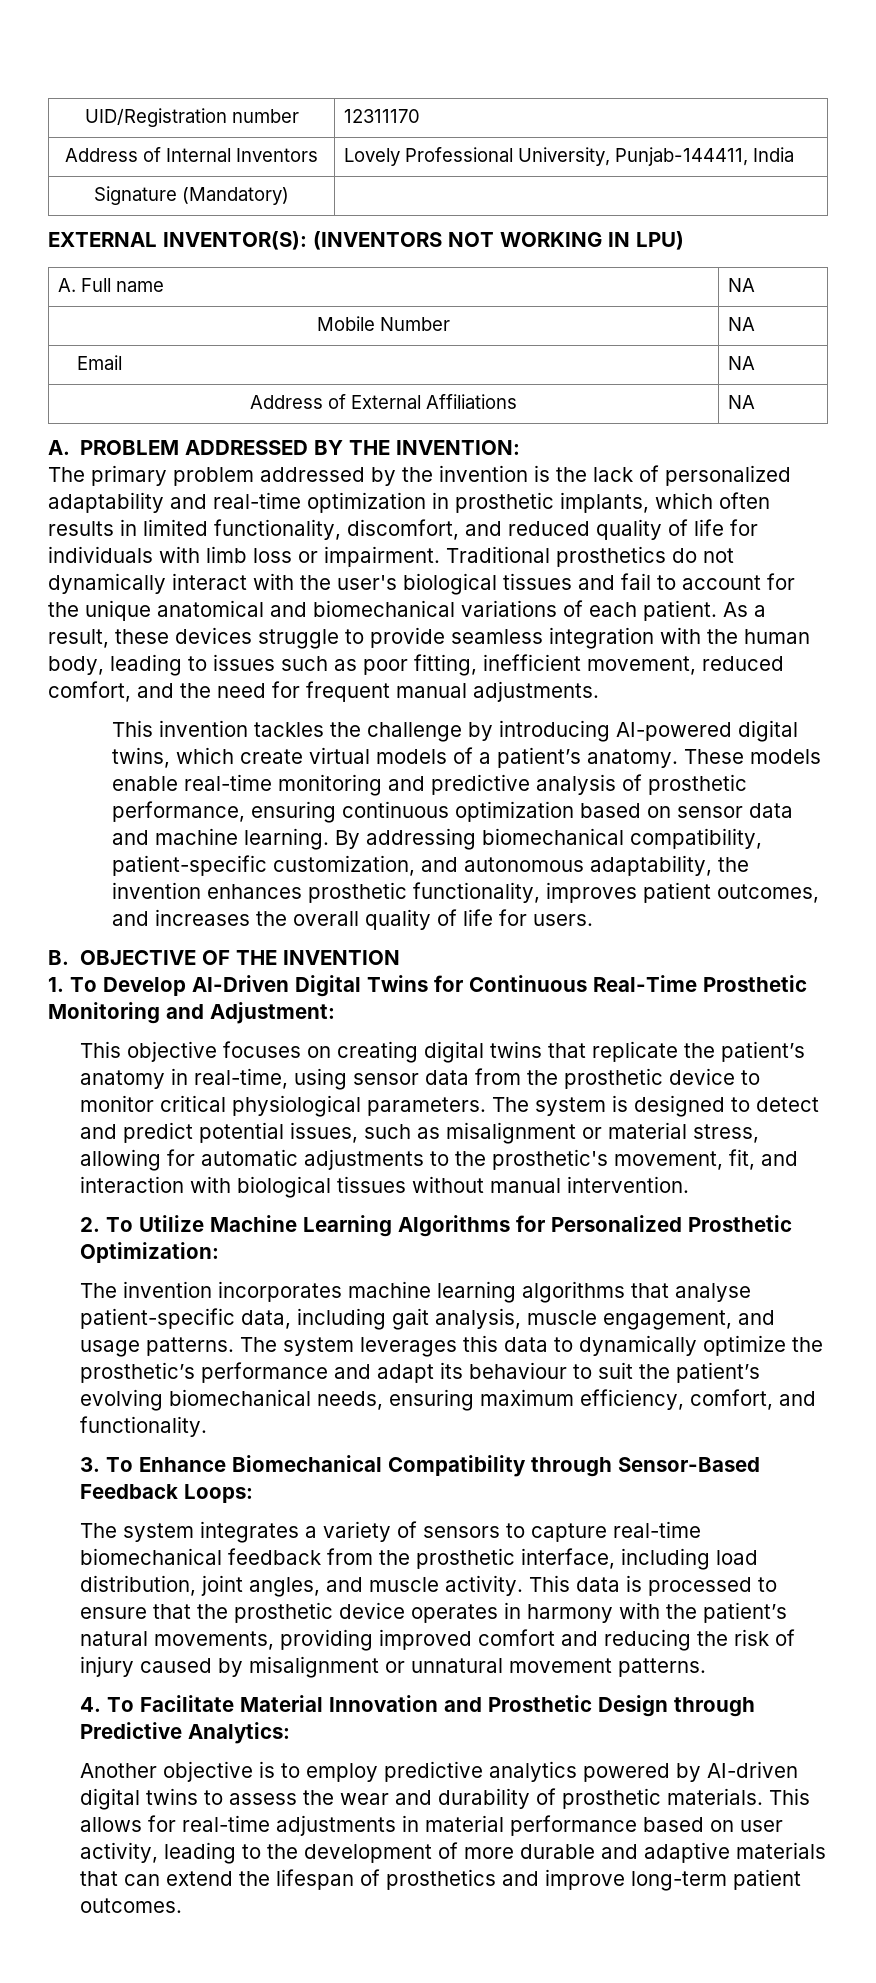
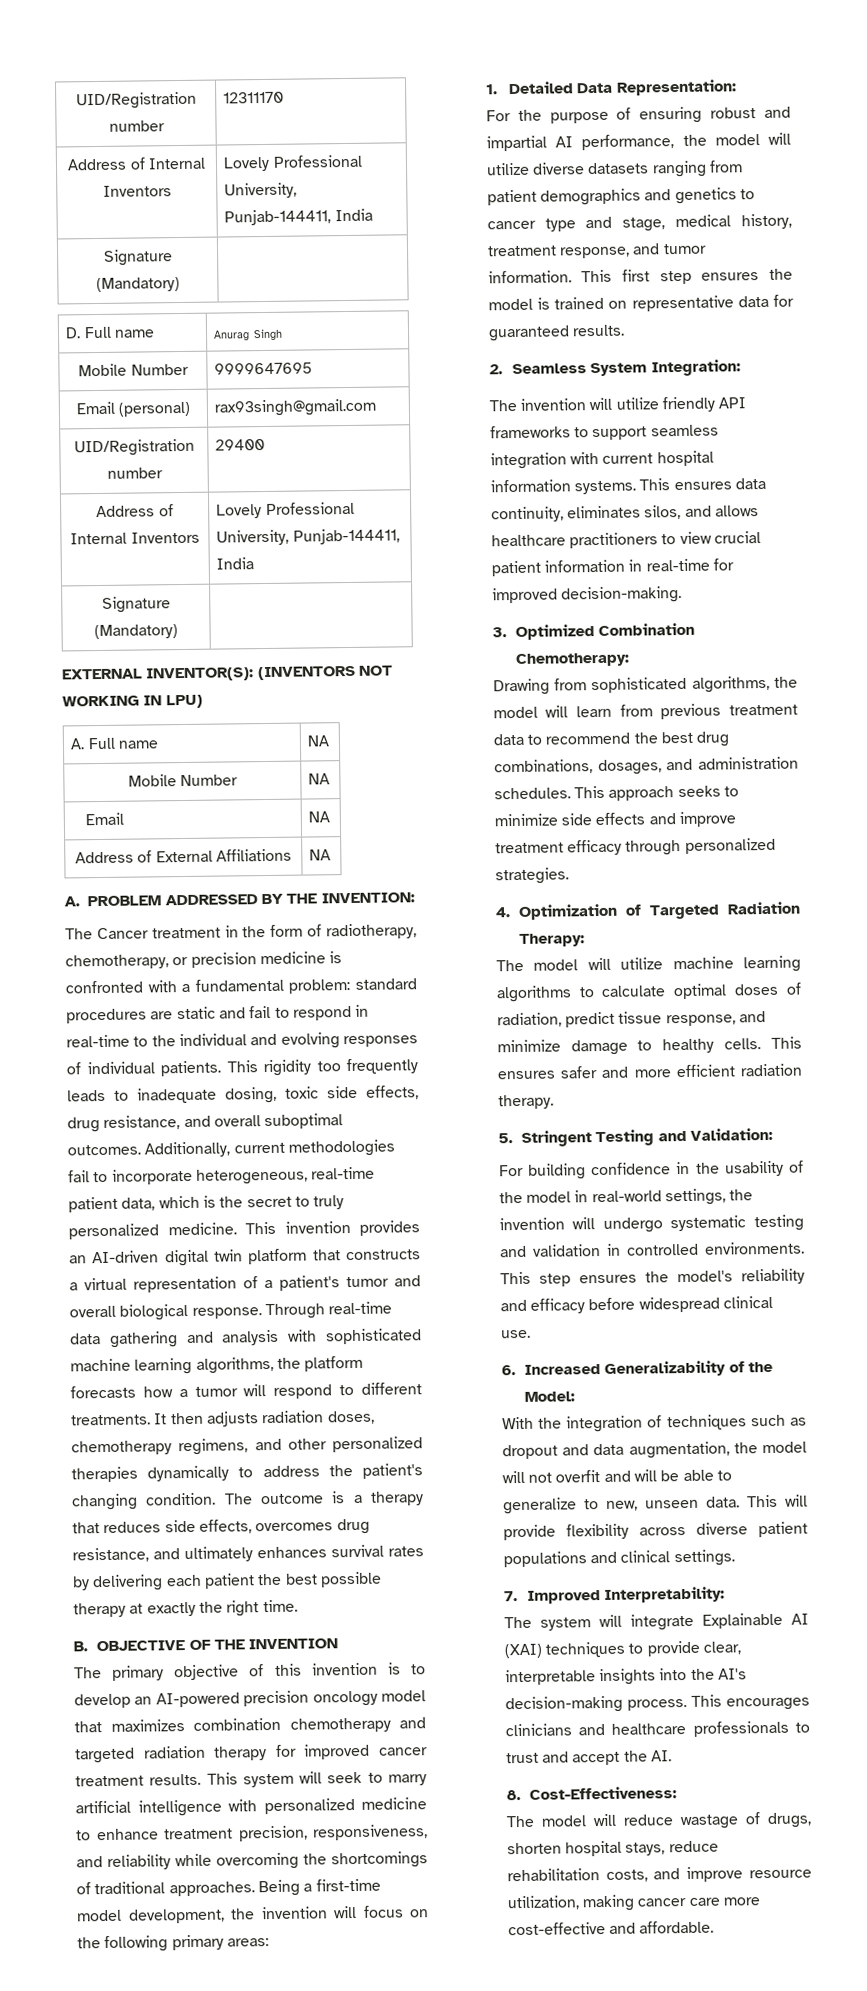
(289, 196) none -> [65,326,156,339] [213,328,283,341] [78,363,189,377] [214,362,313,375] [75,401,192,417] [214,398,378,417] [73,438,195,457] [106,467,163,479] [215,438,266,451] [96,504,174,518] [70,531,200,545] [216,501,355,519] [216,528,400,546] [216,557,255,570] [101,596,171,613] [94,624,178,640] // D. Full name | Anurag Singh // Mobile Number | 9999647695 // Email (personal) | rax93singh@gmail.com // UID/Registration number | 29400 // Address of Internal Inventors | Lovely Professional University, Punjab-144411, India // Signature (Mandatory) |
[91,465,791,486] [48,492,770,513] [48,519,758,540] [48,546,734,567] [48,573,795,595] [48,600,766,621] [48,627,810,649] [48,654,784,676] [48,681,599,702] [112,720,799,742] [112,747,822,768] [112,774,748,796] [112,801,794,823] [112,828,763,850] [112,855,750,876] [112,882,820,903] [112,909,594,930] primary problem addressed by the invention is the lack of personalized adaptability and real-time optimization in prosthetic implants, which often results in limited functionality, discomfort, and reduced quality of life for individuals with limb loss or impairment. Traditional prosthetics do not dynamically interact with the user's biological tissues and fail to account for the unique anatomical and biomechanical variations of each patient. As a result, these devices struggle to provide seamless integration with the human body, leading to issues such as poor fitting, inefficient movement, reduced comfort, and the need for frequent manual adjustments. // This invention tackles the challenge by introducing AI-powered digital twins, which create virtual models of a patient’s anatomy. These models enable real-time monitoring and predictive analysis of prosthetic performance, ensuring continuous optimization based on sensor data and machine learning. By addressing biomechanical compatibility, patient-specific customization, and autonomous adaptability, the invention enhances prosthetic functionality, improves patient outcomes, and increases the overall quality of life for users. -> [96,923,417,940] [65,951,343,970] [65,978,417,994] [66,1004,370,1024] [66,1032,419,1049] [66,1058,418,1077] [67,1085,419,1104] [67,1113,344,1133] [67,1139,395,1158] [68,1166,376,1185] [68,1195,345,1213] [68,1220,420,1240] [69,1248,422,1267] [69,1275,421,1293] [69,1301,393,1321] [70,1328,423,1348] [70,1355,364,1375] [70,1382,422,1399] [71,1410,375,1427] [71,1436,423,1456] [71,1463,423,1483] [71,1491,424,1511] [72,1518,370,1535] [72,1544,424,1563] [72,1571,382,1592] [73,1599,298,1618] Cancer treatment in the form of radiotherapy, chemotherapy, or precision medicine is confronted with a fundamental problem: standard procedures are static and fail to respond in real-time to the individual and evolving responses of individual patients. This rigidity too frequently leads to inadequate dosing, toxic side effects, drug resistance, and overall suboptimal outcomes. Additionally, current methodologies fail to incorporate heterogeneous, real-time patient data, which is the secret to truly personalized medicine. This invention provides an AI-driven digital twin platform that constructs a virtual representation of a patient's tumor and overall biological response. Through real-time data gathering and analysis with sophisticated machine learning algorithms, the platform forecasts how a tumor will respond to different treatments. It then adjusts radiation doses, chemotherapy regimens, and other personalized therapies dynamically to address the patient's changing condition. The outcome is a therapy that reduces side effects, overcomes drug resistance, and ultimately enhances survival rates by delivering each patient the best possible therapy at exactly the right time.
[48,975,807,997] [48,1002,335,1024] [80,1041,806,1063] [80,1068,761,1090] [80,1095,820,1117] [80,1122,760,1144] [80,1149,799,1171] [80,1176,690,1198] [80,1215,793,1237] [80,1242,220,1263] [80,1281,752,1303] [80,1308,776,1330] [80,1335,824,1357] [80,1362,761,1383] [80,1389,817,1411] [80,1416,208,1437] [80,1455,761,1477] [80,1484,254,1503] [80,1521,702,1543] [80,1548,759,1570] [80,1575,778,1597] [80,1602,788,1623] [80,1629,796,1651] [80,1656,707,1678] [80,1695,756,1717] [80,1722,291,1744] [80,1761,799,1782] [80,1788,811,1810] [80,1815,784,1836] [80,1842,827,1864] [80,1869,802,1891] [80,1898,183,1913] 1. To Develop AI-Driven Digital Twins for Continuous Real-Time Prosthetic Monitoring and Adjustment: // This objective focuses on creating digital twins that replicate the patient’s anatomy in real-time, using sensor data from the prosthetic device to monitor critical physiological parameters. The system is designed to detect and predict potential issues, such as misalignment or material stress, allowing for automatic adjustments to the prosthetic's movement, fit, and interaction with biological tissues without manual intervention. // 2. To Utilize Machine Learning Algorithms for Personalized Prosthetic Optimization: // The invention incorporates machine learning algorithms that analyse patient-specific data, including gait analysis, muscle engagement, and usage patterns. The system leverages this data to dynamically optimize the prosthetic’s performance and adapt its behaviour to suit the patient’s evolving biomechanical needs, ensuring maximum efficiency, comfort, and functionality. // 3. To Enhance Biomechanical Compatibility through Sensor-Based Feedback Loops: // The system integrates a variety of sensors to capture real-time biomechanical feedback from the prosthetic interface, including load distribution, joint angles, and muscle activity. This data is processed to ensure that the prosthetic device operates in harmony with the patient’s natural movements, providing improved comfort and reducing the risk of injury caused by misalignment or unnatural movement patterns. // 4. To Facilitate Material Innovation and Prosthetic Design through Predictive Analytics: // Another objective is to employ predictive analytics powered by AI-driven digital twins to assess the wear and durability of prosthetic materials. This allows for real-time adjustments in material performance based on user activity, leading to the development of more durable and adaptive materials that can extend the lifespan of prosthetics and improve long-term patient outcomes. -> [74,1662,426,1681] [74,1690,427,1709] [74,1717,426,1733] [75,1743,428,1764] [75,1771,427,1788] [75,1797,427,1817] [76,1824,428,1842] [76,1851,428,1870] [76,1878,381,1897] [76,1905,429,1924] [77,1934,269,1953] [485,79,737,96] [485,106,791,124] [485,132,791,152] [485,160,744,178] [486,187,756,206] [486,213,792,232] [486,243,707,259] [487,268,793,285] [487,294,794,312] [487,324,626,342] [488,359,741,377] [488,396,747,413] [489,424,719,441] [489,450,714,470] [489,477,767,495] [490,504,760,523] [490,531,762,549] [490,558,735,577] [491,585,683,604] [491,622,696,640] [515,652,631,667] [492,675,798,696] [492,703,798,720] [492,731,731,747] [493,756,800,776] [493,785,740,801] [493,811,737,828] [494,837,776,856] [494,867,569,885] [494,901,801,920] [519,933,586,947] [495,955,801,973] [495,982,802,1003] [496,1010,767,1028] [496,1036,802,1056] [496,1063,802,1080] [497,1094,554,1110] [497,1127,774,1147] [498,1160,804,1180] [498,1188,754,1206] [498,1214,804,1233] [499,1241,805,1258] [499,1268,805,1287] [499,1295,774,1314] [500,1329,531,1339] [500,1360,774,1377] [524,1391,576,1402] [501,1414,808,1433] [501,1441,807,1460] [501,1469,733,1484] [502,1494,808,1515] [502,1521,808,1541] [502,1549,735,1568] [503,1586,726,1604] [503,1612,809,1631] [503,1640,742,1659] [504,1667,748,1686] [504,1694,810,1714] [504,1720,810,1737] [505,1750,673,1766] [505,1786,678,1801] [505,1812,812,1830] [506,1840,719,1857] [506,1866,812,1883] [506,1894,761,1912] [507,1920,715,1936] The primary objective of this invention is to develop an AI-powered precision oncology model that maximizes combination chemotherapy and targeted radiation therapy for improved cancer treatment results. This system will seek to marry artificial intelligence with personalized medicine to enhance treatment precision, responsiveness, and reliability while overcoming the shortcomings of traditional approaches. Being a first-time model development, the invention will focus on the following primary areas: // 1. Detailed Data Representation: // For the purpose of ensuring robust and impartial AI performance, the model will utilize diverse datasets ranging from patient demographics and genetics to cancer type and stage, medical history, treatment response, and tumor information. This first step ensures the model is trained on representative data for guaranteed results. // 2. Seamless System Integration: // The invention will utilize friendly API frameworks to support seamless integration with current hospital information systems. This ensures data continuity, eliminates silos, and allows healthcare practitioners to view crucial patient information in real-time for improved decision-making. // 3. Optimized Combination Chemotherapy: // Drawing from sophisticated algorithms, the model will learn from previous treatment data to recommend the best drug combinations, dosages, and administration schedules. This approach seeks to minimize side effects and improve treatment efficacy through personalized strategies. // 4. Optimization of Targeted Radiation Therapy: // The model will utilize machine learning algorithms to calculate optimal doses of radiation, predict tissue response, and minimize damage to healthy cells. This ensures safer and more efficient radiation therapy. // 5. Stringent Testing and Validation: // For building confidence in the usability of the model in real-world settings, the invention will undergo systematic testing and validation in controlled environments. This step ensures the model's reliability and efficacy before widespread clinical use. // 6. Increased Generalizability of the Model: // With the integration of techniques such as dropout and data augmentation, the model will not overfit and will be able to generalize to new, unseen data. This will provide flexibility across diverse patient populations and clinical settings. // 7. Improved Interpretability: // The system will integrate Explainable AI (XAI) techniques to provide clear, interpretable insights into the AI's decision-making process. This encourages clinicians and healthcare professionals to trust and accept the AI. // 8. Cost-Effectiveness: // The model will reduce wastage of drugs, shorten hospital stays, reduce rehabilitation costs, and improve resource utilization, making cancer care more cost-effective and affordable.

